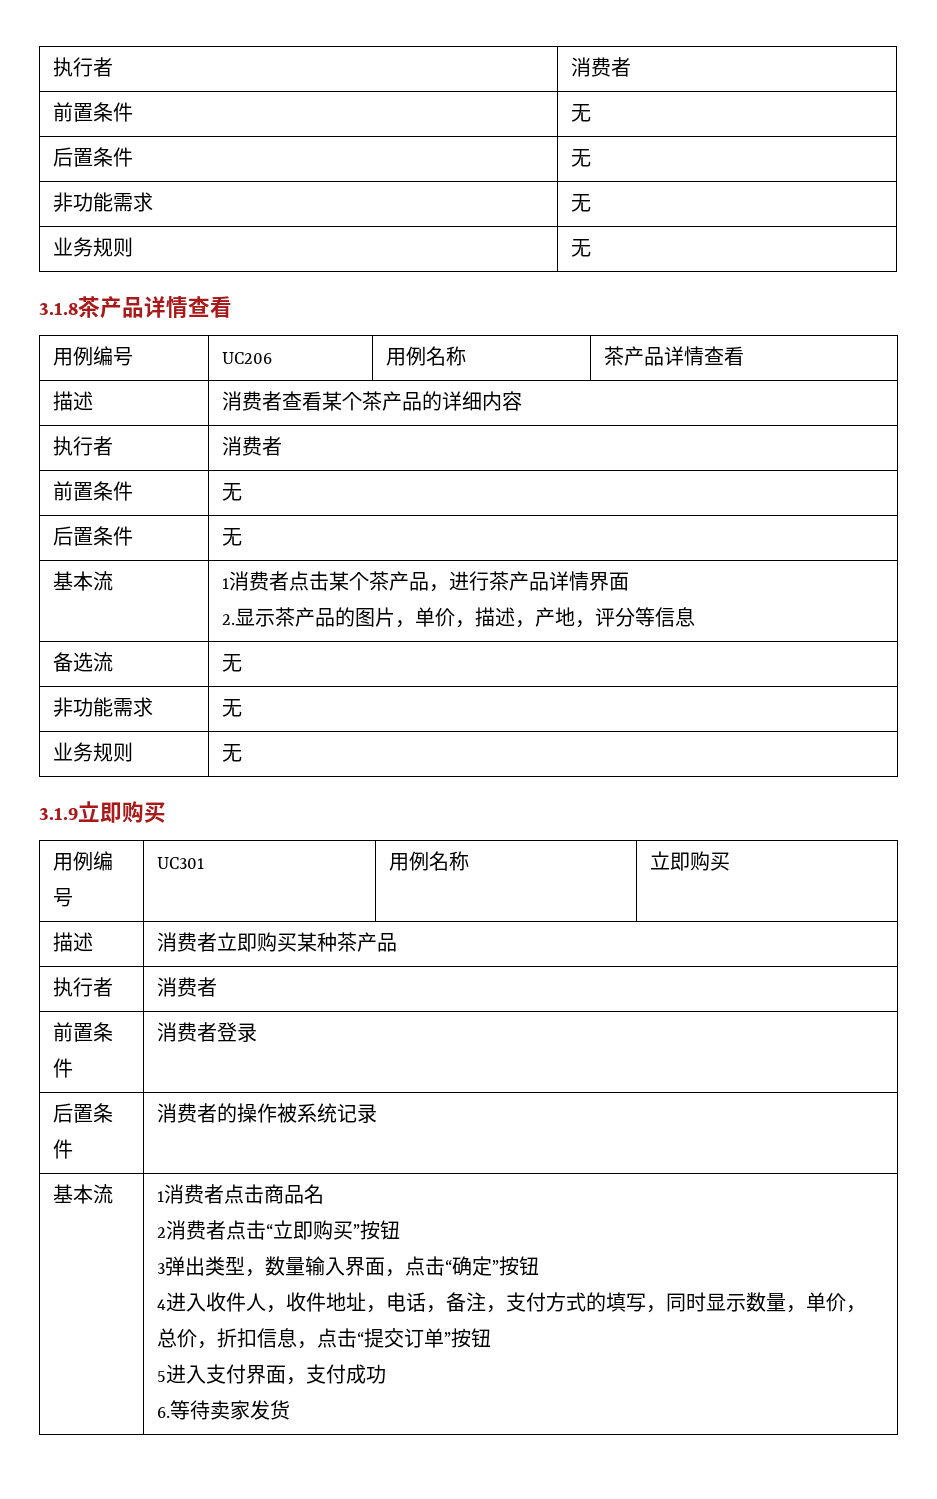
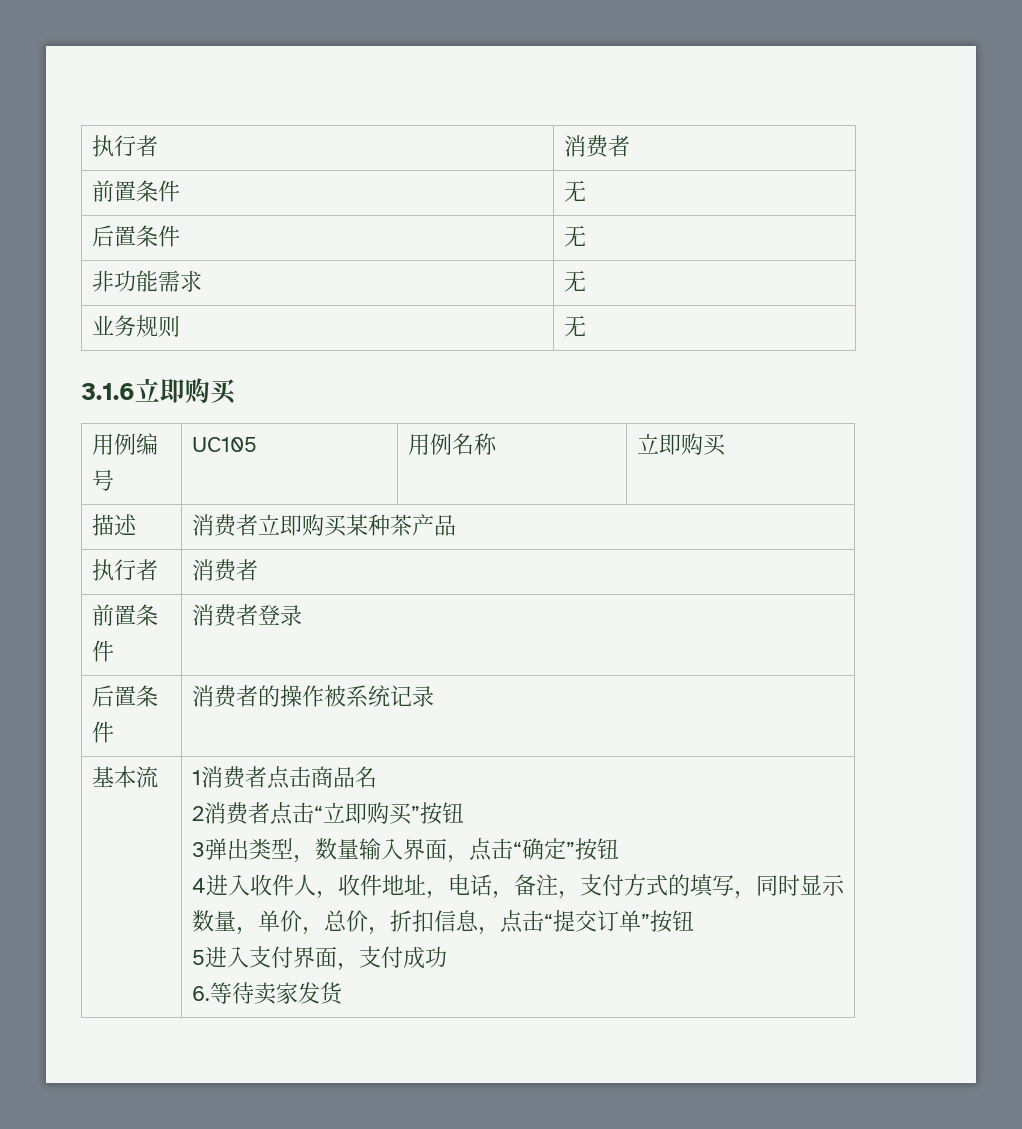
[39,296,232,319] [52,346,133,366] [221,352,272,364] [385,346,466,366] [603,346,744,366] [52,391,93,411] [221,391,522,411] [52,436,113,456] [221,436,282,456] [52,481,133,501] [221,483,242,501] [52,526,133,546] [221,528,242,546] [52,571,113,591] [221,571,629,592] [221,607,695,628] [52,652,113,672] [221,654,242,672] [52,697,153,717] [221,699,242,717] [52,742,133,762] [221,744,242,762] [39,807,78,820] 3.1.8茶产品详情查看 // 用例编号 | UC206 | 用例名称 | 茶产品详情查看 // 描述 | 消费者查看某个茶产品的详细内容 // 执行者 | 消费者 // 前置条件 | 无 // 后置条件 | 无 // 基本流 | 1消费者点击某个茶产品，进行茶产品详情界面 // 2.显示茶产品的图片，单价，描述，产地，评分等信息 // 备选流 | 无 // 非功能需求 | 无 // 业务规则 | 无 // 3.1.9 -> [81,383,135,400] 3.1.6
[156,857,204,869] UC301 -> [191,437,257,452] UC105

